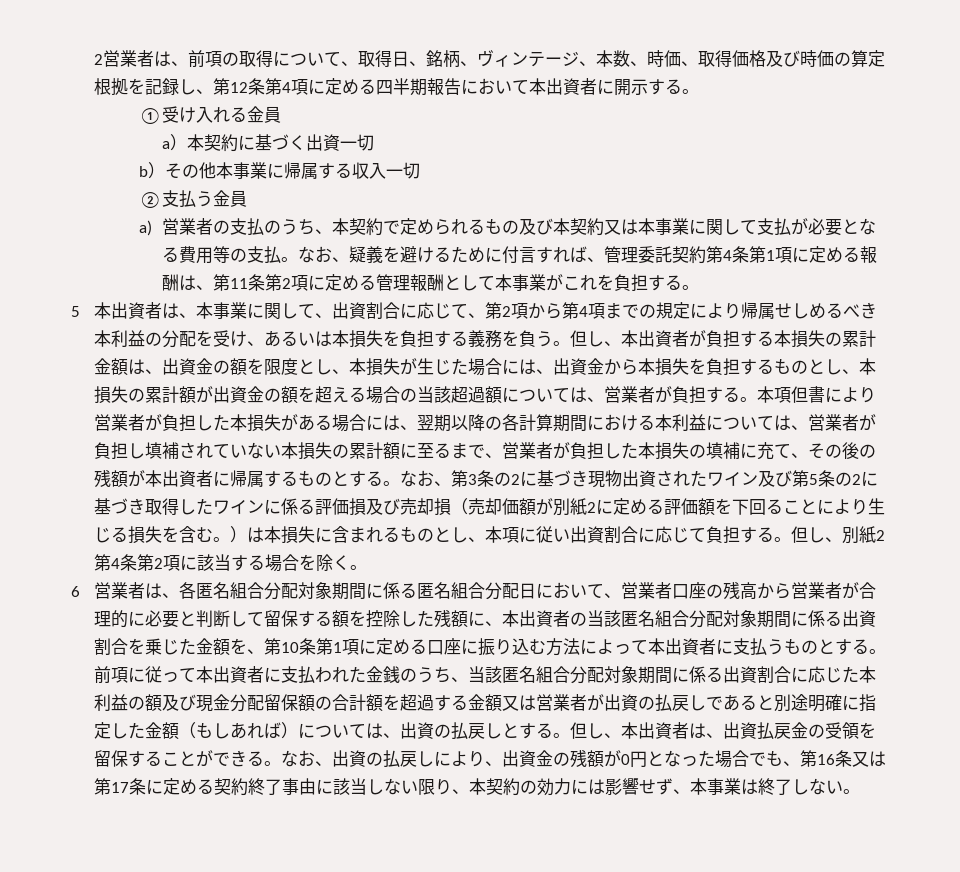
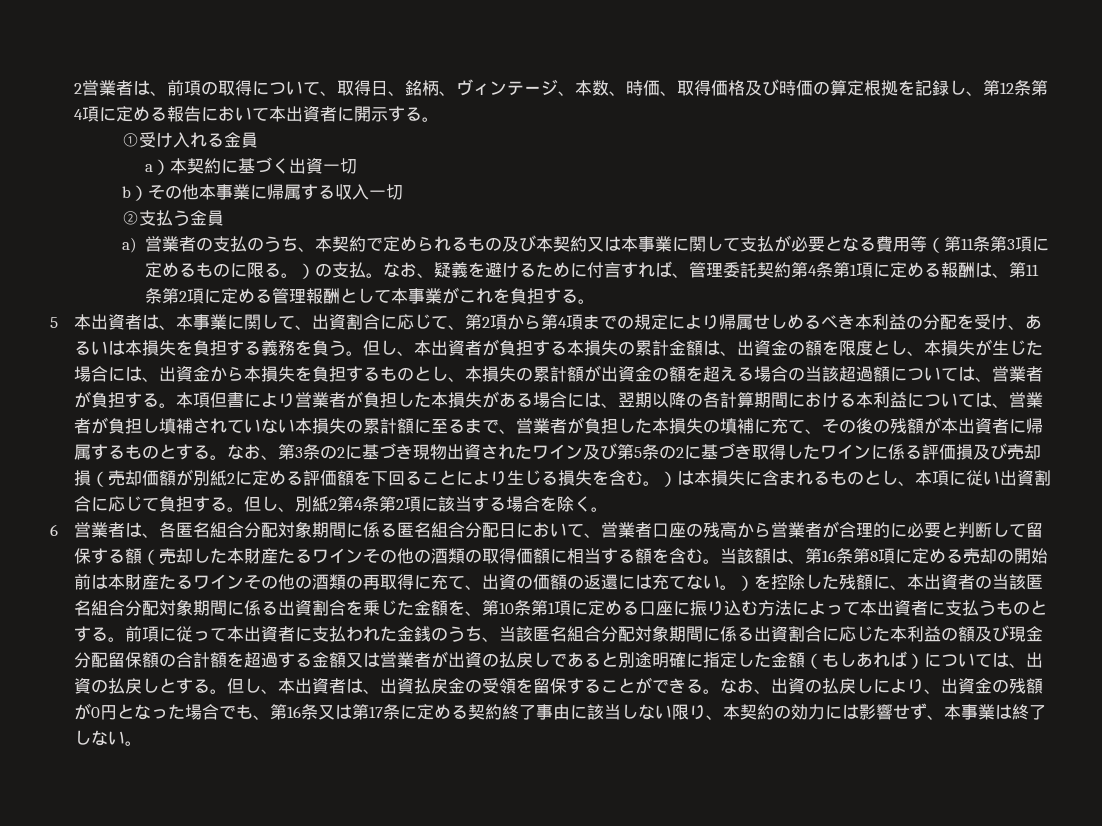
[375,78,427,96] 四半期 -> (167, 114) none
(230, 254) none -> [927,236,1050,253] [145,262,316,279] （第11条第3項に定めるものに限る。）
(349, 618) none -> [141,548,1048,565] [73,574,754,591] （売却した本財産たるワインその他の酒類の取得価額に相当する額を含む。当該額は、第16条第8項に定める売却の開始前は本財産たるワインその他の酒類の再取得に充て、出資の価額の返還には充てない。）

